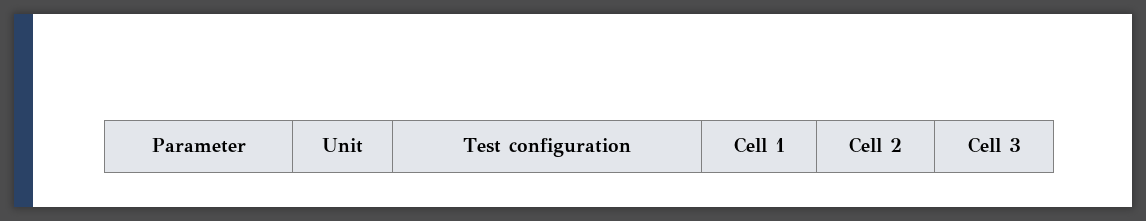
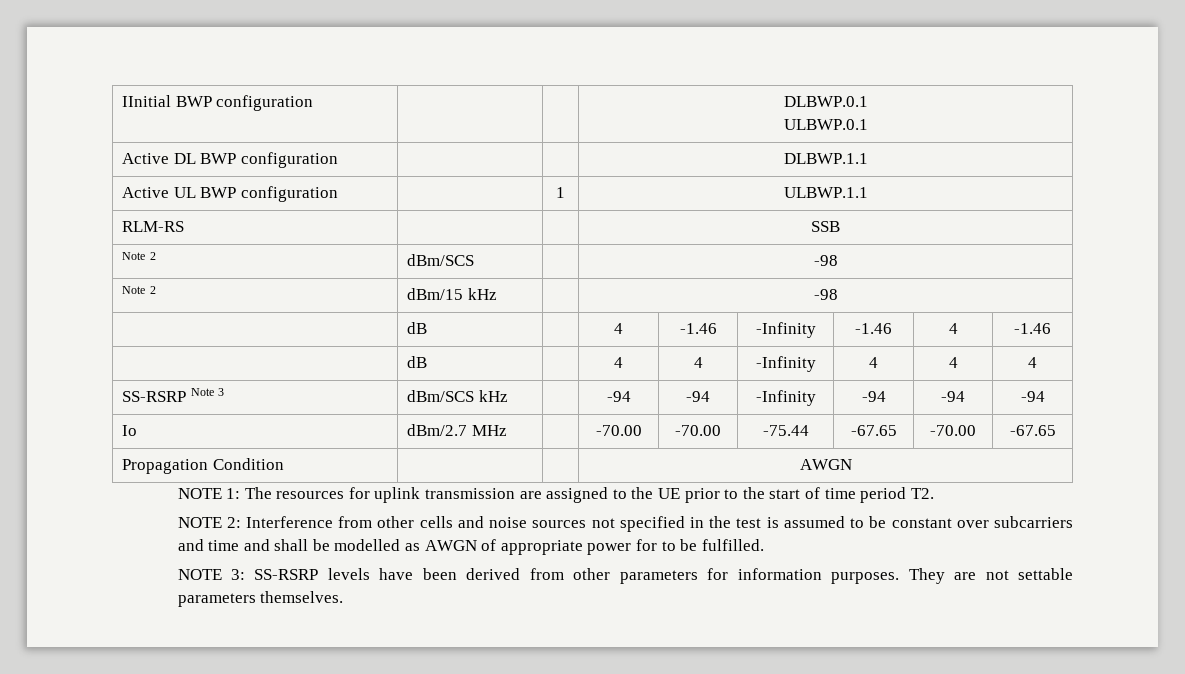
[151,138,246,153] [322,138,363,153] [463,138,631,157] [733,137,785,153] [849,137,902,153] [967,137,1021,153] Parameter | Unit | Test configuration | Cell 1 | Cell 2 | Cell 3 -> [122,95,314,111] [783,96,868,107] [783,119,868,130] [122,152,338,168] [783,153,868,164] [122,186,338,202] [556,187,565,198] [783,187,868,198] [122,221,185,232] [811,221,840,232] [122,252,156,260] [407,254,475,266] [813,255,838,266] [122,286,156,294] [407,288,497,300] [813,289,838,300] [407,322,428,334] [614,323,623,334] [679,323,717,334] [755,322,816,338] [855,323,892,334] [948,323,958,334] [1014,323,1051,334] [407,356,428,368] [614,357,623,368] [693,357,703,368] [755,356,816,372] [869,357,878,368] [948,357,958,368] [1028,357,1037,368] [122,388,225,402] [407,390,508,402] [606,391,631,402] [686,391,710,402] [755,390,816,406] [861,391,886,402] [941,391,965,402] [1020,391,1045,402] [122,425,138,436] [407,424,507,436] [595,425,642,436] [675,425,721,436] [762,425,809,436] [850,425,897,436] [930,425,976,436] [1009,425,1056,436] [122,458,284,474] [799,459,852,470] [177,487,934,503] [177,516,1073,532] [177,539,764,555] [177,568,1073,584] [177,591,344,607] IInitial BWP configuration | | | DLBWP.0.1 // ULBWP.0.1 // Active DL BWP configuration | | | DLBWP.1.1 // Active UL BWP configuration | | 1 | ULBWP.1.1 // RLM-RS | | | SSB // Note 2 | dBm/SCS | | -98 // Note 2 | dBm/15 kHz | | -98 // | dB | | 4 | -1.46 | -Infinity | -1.46 | 4 | -1.46 // | dB | | 4 | 4 | -Infinity | 4 | 4 | 4 // SS-RSRP Note 3 | dBm/SCS kHz | | -94 | -94 | -Infinity | -94 | -94 | -94 // Io | dBm/2.7 MHz | | -70.00 | -70.00 | -75.44 | -67.65 | -70.00 | -67.65 // Propagation Condition | | | AWGN // NOTE 1: The resources for uplink transmission are assigned to the UE prior to the start of time period T2. // NOTE 2: Interference from other cells and noise sources not specified in the test is assumed to be constant over subcarriers and time and shall be modelled as AWGN of appropriate power for to be fulfilled. // NOTE 3: SS-RSRP levels have been derived from other parameters for information purposes. They are not settable parameters themselves.

